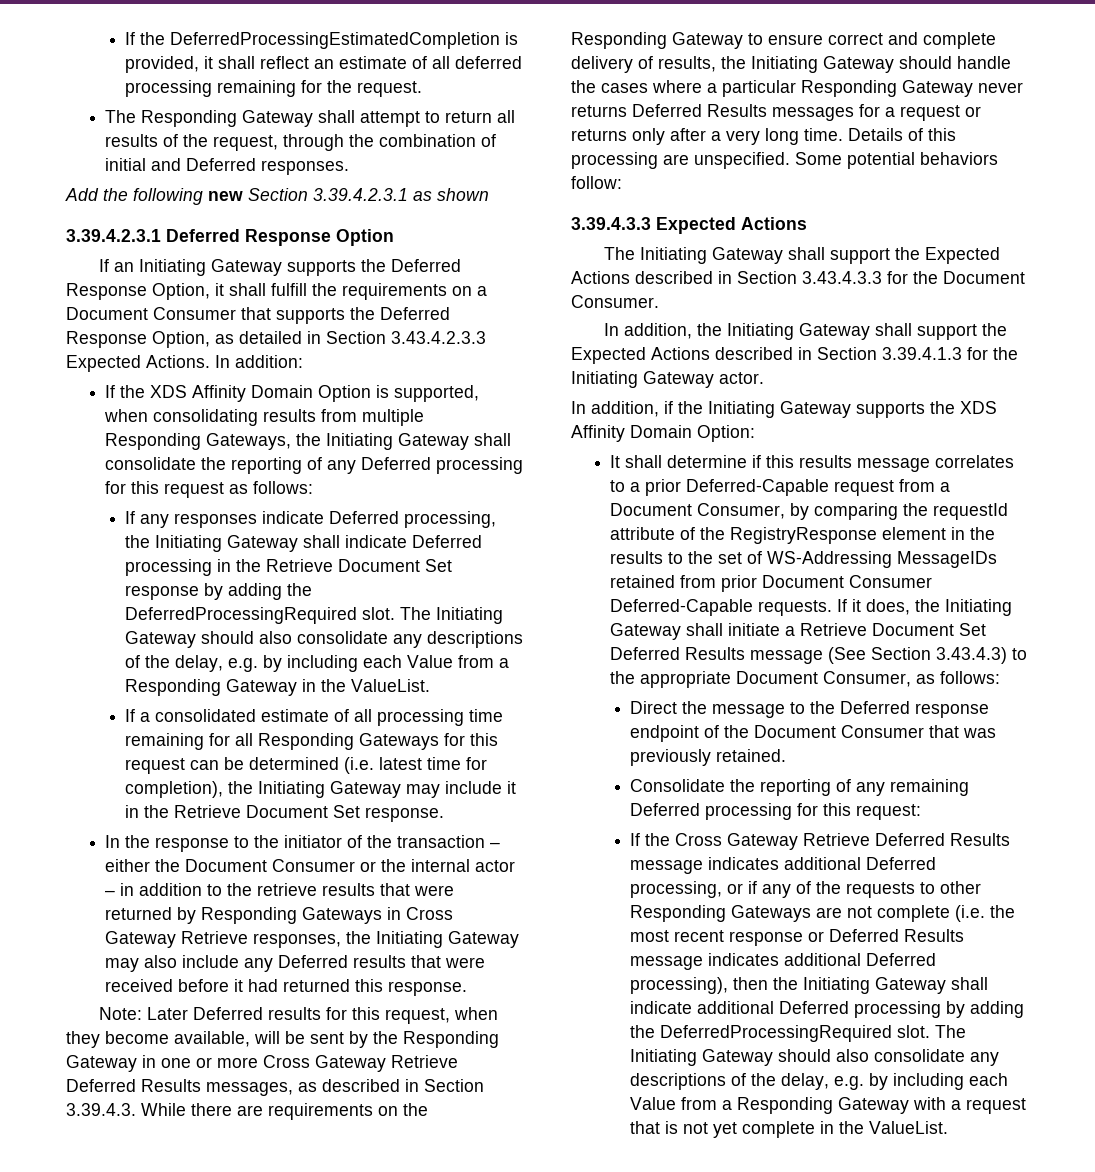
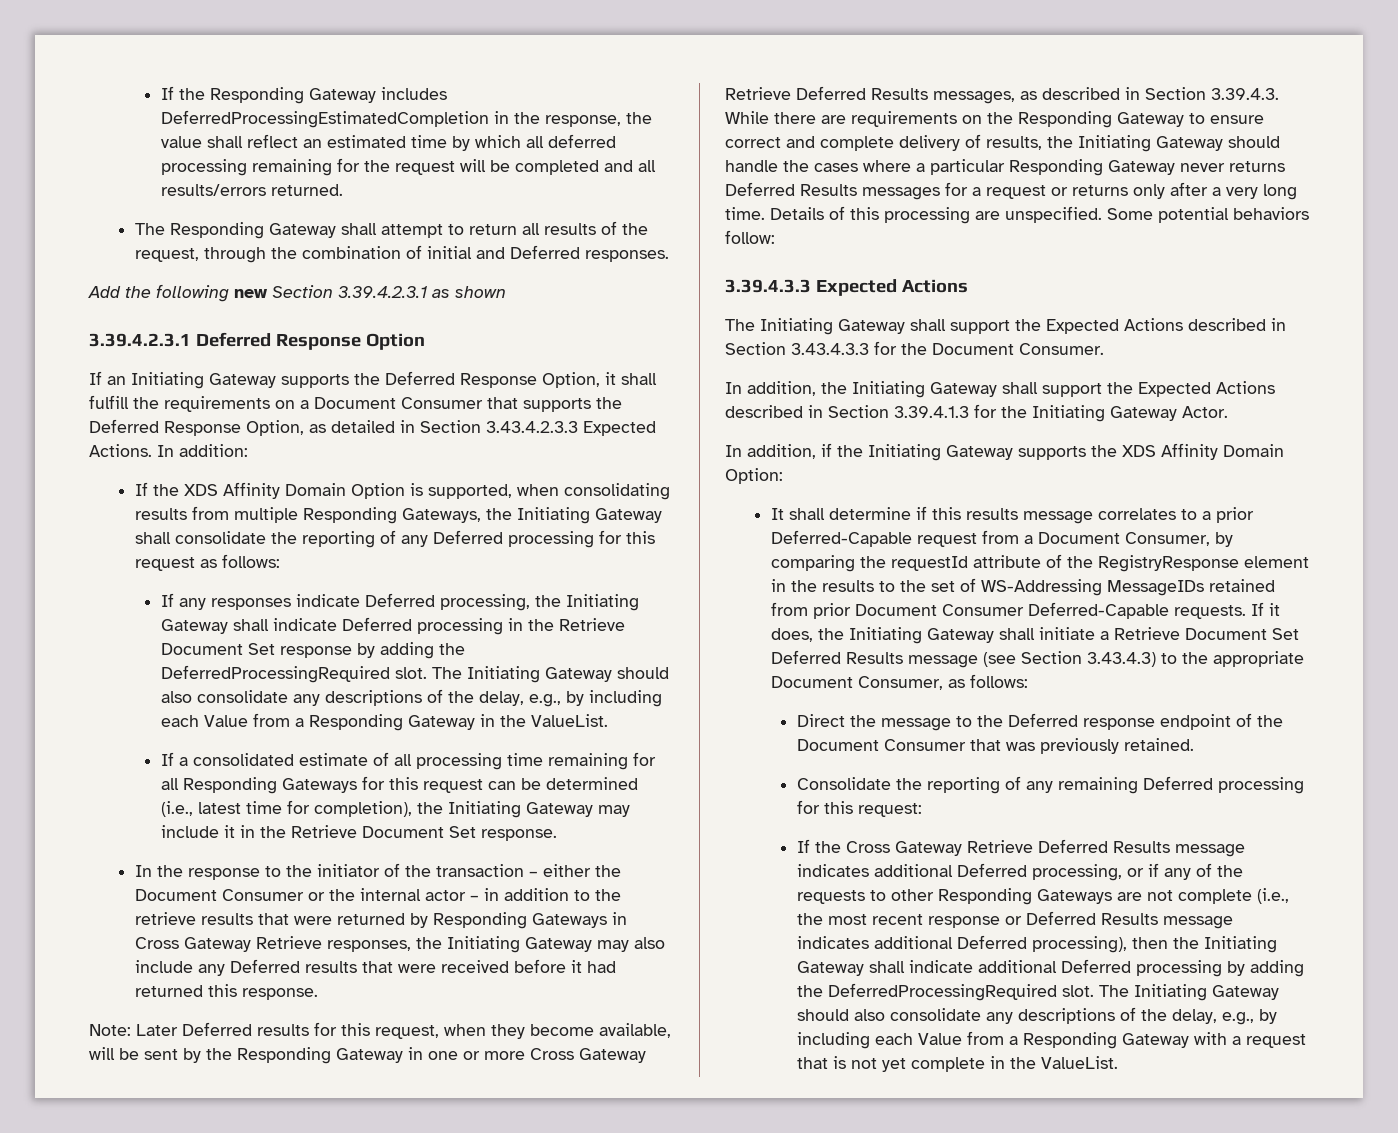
[125,32,519,49] [125,56,428,73] If the DeferredProcessingEstimatedCompletion is provided, it shall reflect an estimate of -> [160,86,447,104] [160,110,652,128] [160,134,521,151] If the Responding Gateway includes DeferredProcessingEstimatedCompletion in the response, the value shall reflect an estimated time by which
[357,81,423,97] request. -> [394,159,656,175] [160,184,343,196] request will be completed and all results/errors returned.
[228,658,259,672] e.g. -> [528,694,561,707] e.g.,
[344,757,375,774] (i.e. -> [160,801,193,817] (i.e.,
[719,372,764,384] actor. -> [1182,406,1228,418] Actor.
[828,647,867,664] (See -> [982,652,1016,667] (see
[955,905,986,922] (i.e. -> [1256,888,1289,904] (i.e.,
[834,1076,865,1090] e.g. -> [1221,1012,1254,1025] e.g.,

